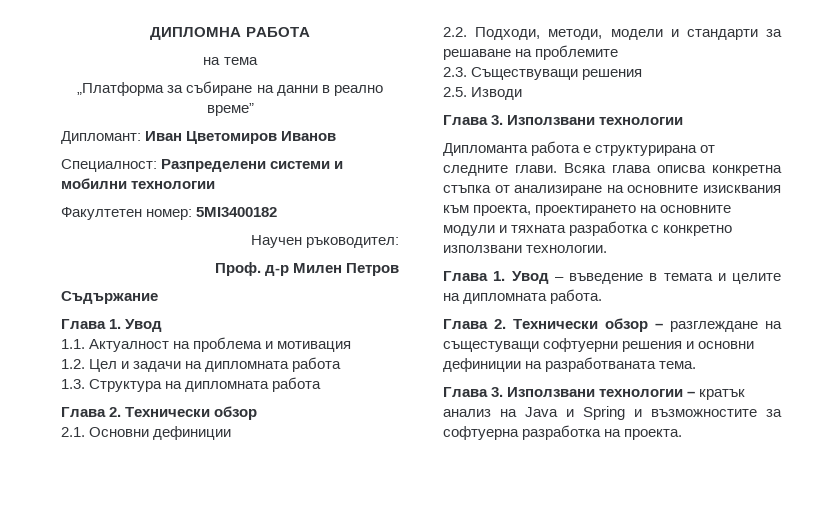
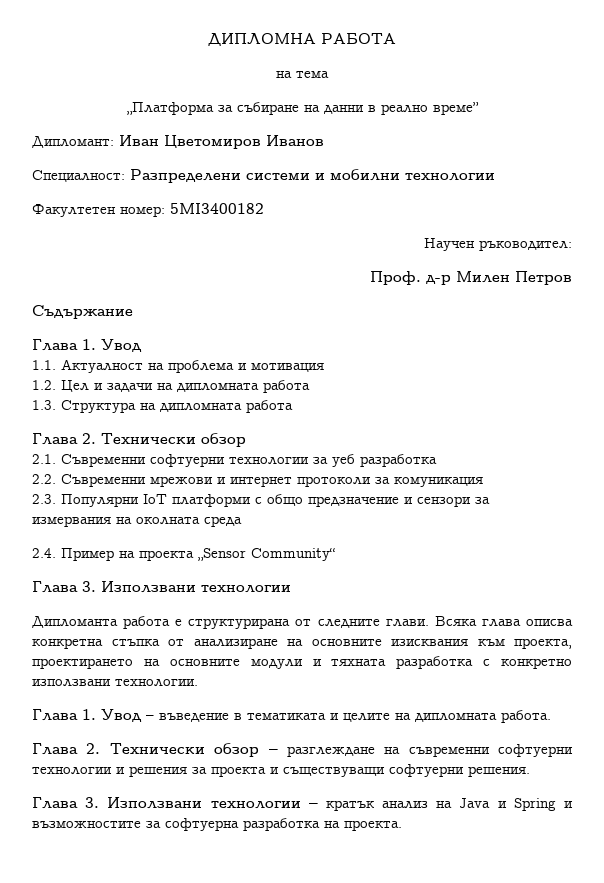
[89,426,232,440] [443,27,782,40] [443,45,619,60] [443,67,643,80] [443,87,523,100] Основни дефиниции // 2.2. Подходи, методи, модели и стандарти за решаване на проблемите // 2.3. Съществуващи решения // 2.5. Изводи -> [61,454,437,467] [32,474,483,487] [32,494,490,507] [32,516,242,527] [32,548,335,561] Съвременни софтуерни технологии за уеб разработка // 2.2. Съвременни мрежови и интернет протоколи за комуникация // 2.3. Популярни IoT платформи с общо предзначение и сензори за измервания на околната среда // 2.4. Пример на проекта „Sensor Community“
[663,273,713,281] темата -> [247,713,326,720] тематиката
[443,338,755,352] [443,357,697,372] същестуващи софтуерни решения и основни дефиниции на разработваната тема. -> [408,744,573,757] [32,764,530,777] съвременни софтуерни технологии и решения за проекта и съществуващи софтуерни решения.

